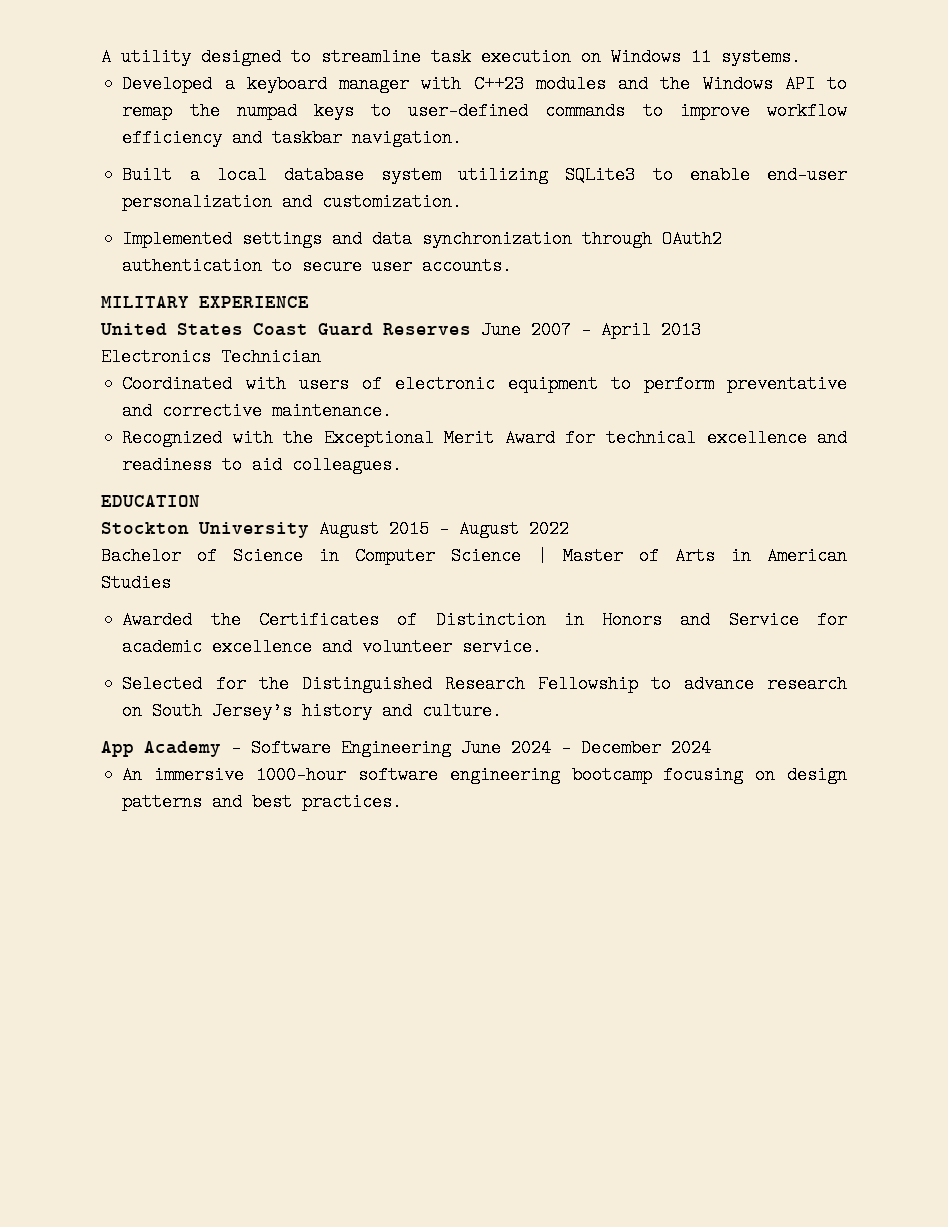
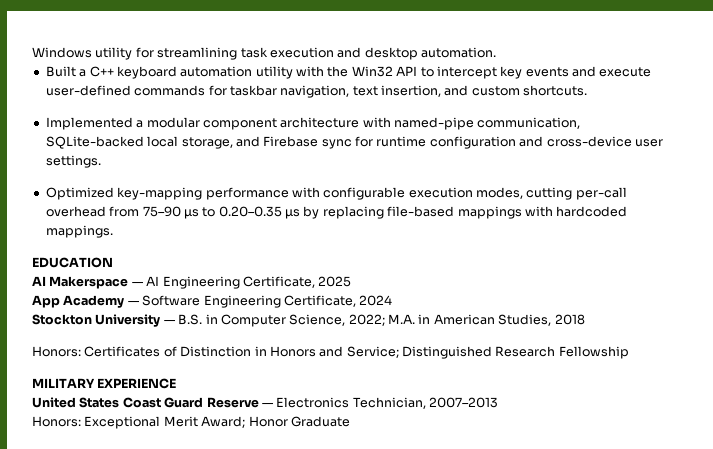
[101,48,801,66] [122,75,848,93] [122,102,847,120] [122,129,463,147] [122,166,847,184] [122,193,463,211] [122,230,723,248] [122,257,513,275] A utility designed to streamline task execution on Windows 11 systems. // Developed a keyboard manager with C++23 modules and the Windows API to remap the numpad keys to user-defined commands to improve workflow efficiency and taskbar navigation. // Built a local database system utilizing SQLite3 to enable end-user personalization and customization. // Implemented settings and data synchronization through OAuth2 authentication to secure user accounts. -> [32,47,496,60] [45,66,652,79] [45,85,588,98] [45,117,581,130] [45,136,663,149] [45,155,101,168] [45,187,627,200] [45,206,628,219] [45,225,113,238] [32,257,113,268] [32,276,352,289] [32,295,393,308] [32,314,585,327] [32,346,629,359] Windows utility for streamlining task execution and desktop automation. // Built a C++ keyboard automation utility with the Win32 API to intercept key events and execute user-defined commands for taskbar navigation, text insertion, and custom shortcuts. // Implemented a modular component architecture with named-pipe communication, SQLite-backed local storage, and Firebase sync for runtime configuration and cross-device user settings. // Optimized key-mapping performance with configurable execution modes, cutting per-call overhead from 75–90 µs to 0.20–0.35 µs by replacing file-based mappings with hardcoded mappings. // EDUCATION // AI Makerspace — AI Engineering Certificate, 2025 // App Academy — Software Engineering Certificate, 2024 // Stockton University — B.S. in Computer Science, 2022; M.A. in American Studies, 2018 // Honors: Certificates of Distinction in Honors and Service; Distinguished Research Fellowship
[383,321,701,339] [101,348,321,366] [122,375,848,393] [122,402,393,420] [122,429,847,447] [122,456,403,474] [101,495,200,507] [101,520,569,538] [101,547,847,565] [101,574,171,592] [122,611,847,629] [122,638,543,656] [122,675,848,693] [122,702,503,720] [101,739,711,757] [122,766,848,784] [122,793,403,811] Reserves June 2007 – April 2013 // Electronics Technician // Coordinated with users of electronic equipment to perform preventative and corrective maintenance. // Recognized with the Exceptional Merit Award for technical excellence and readiness to aid colleagues. // EDUCATION // Stockton University August 2015 – August 2022 // Bachelor of Science in Computer Science | Master of Arts in American Studies // Awarded the Certificates of Distinction in Honors and Service for academic excellence and volunteer service. // Selected for the Distinguished Research Fellowship to advance research on South Jersey’s history and culture. // App Academy – Software Engineering June 2024 – December 2024 // An immersive 1000-hour software engineering bootcamp focusing on design patterns and best practices. -> [206,397,498,409] [32,416,350,429] Reserve — Electronics Technician, 2007–2013 // Honors: Exceptional Merit Award; Honor Graduate

